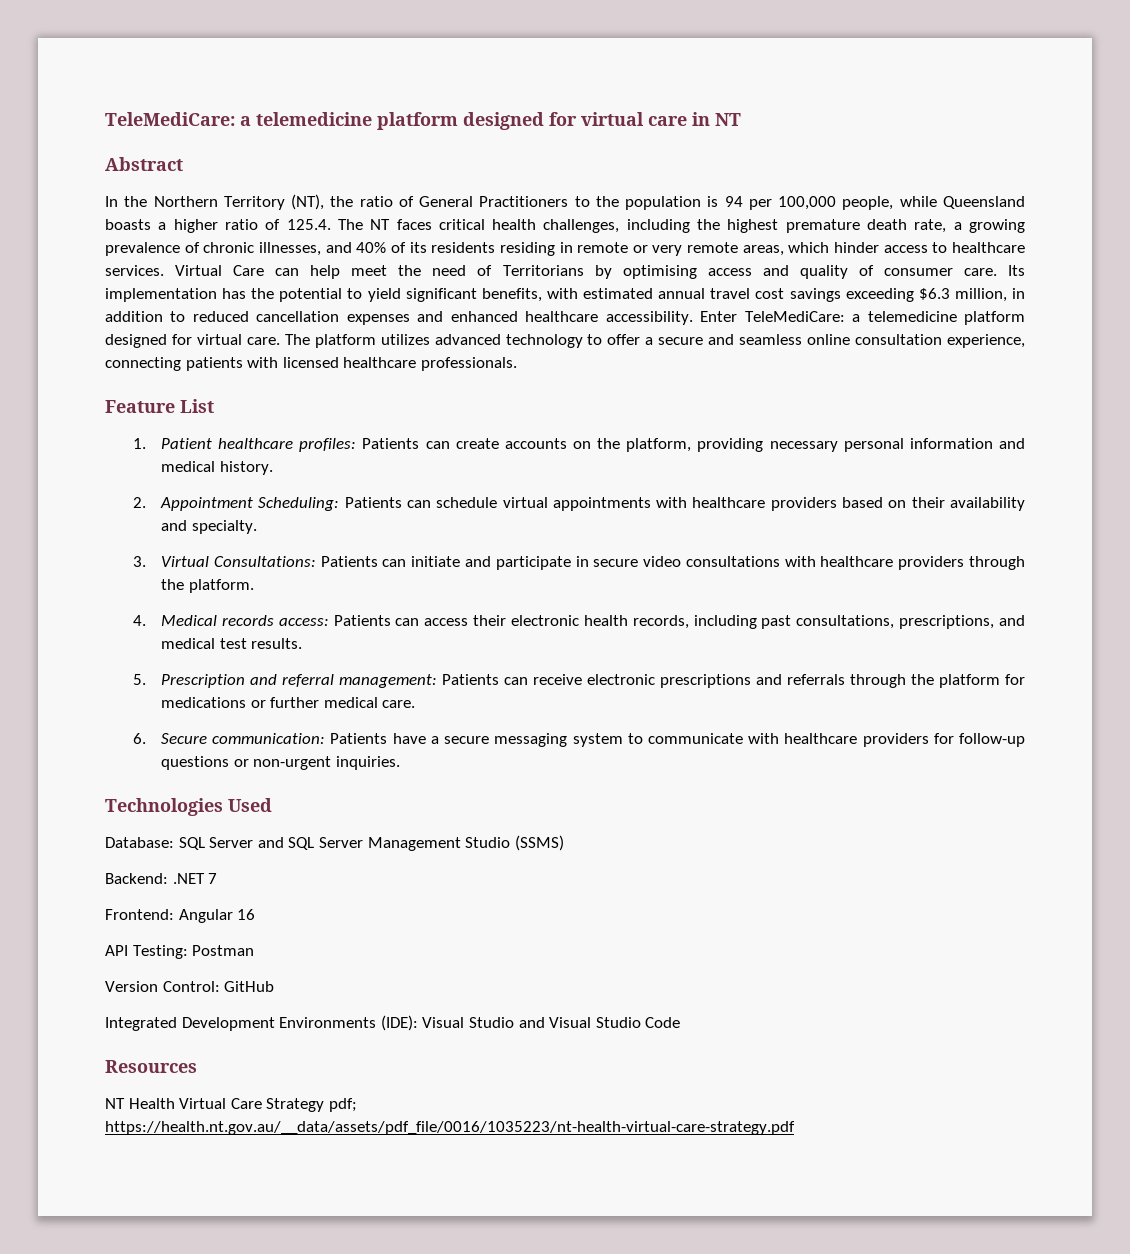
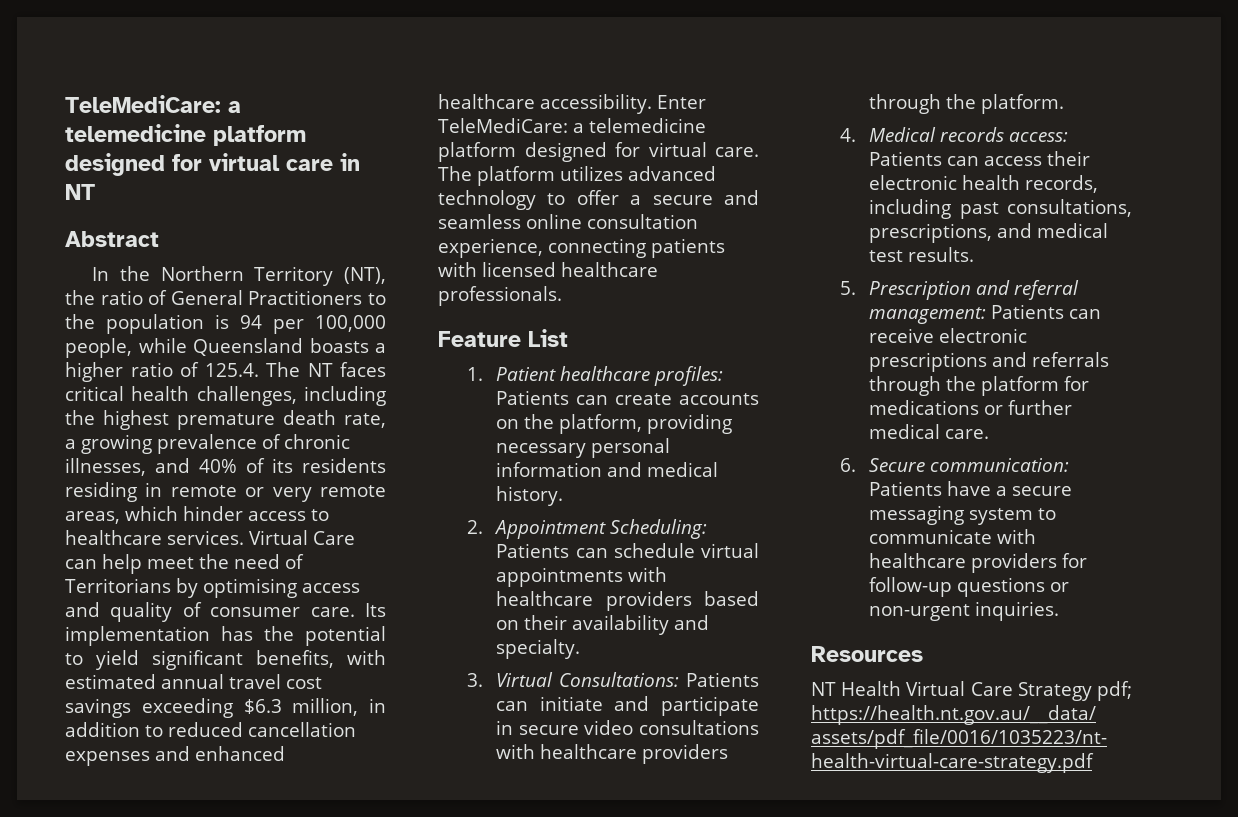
[105,798,272,816] [105,835,564,851] [105,873,218,884] [105,909,256,923] [105,945,255,959] [105,981,275,992] [105,1015,681,1031] // Technologies Used // Database: SQL Server and SQL Server Management Studio (SSMS) // Backend: .NET 7 // Frontend: Angular 16 // API Testing: Postman // Version Control: GitHub // Integrated Development Environments (IDE): Visual Studio and Visual Studio Code -> (1060, 611) none

